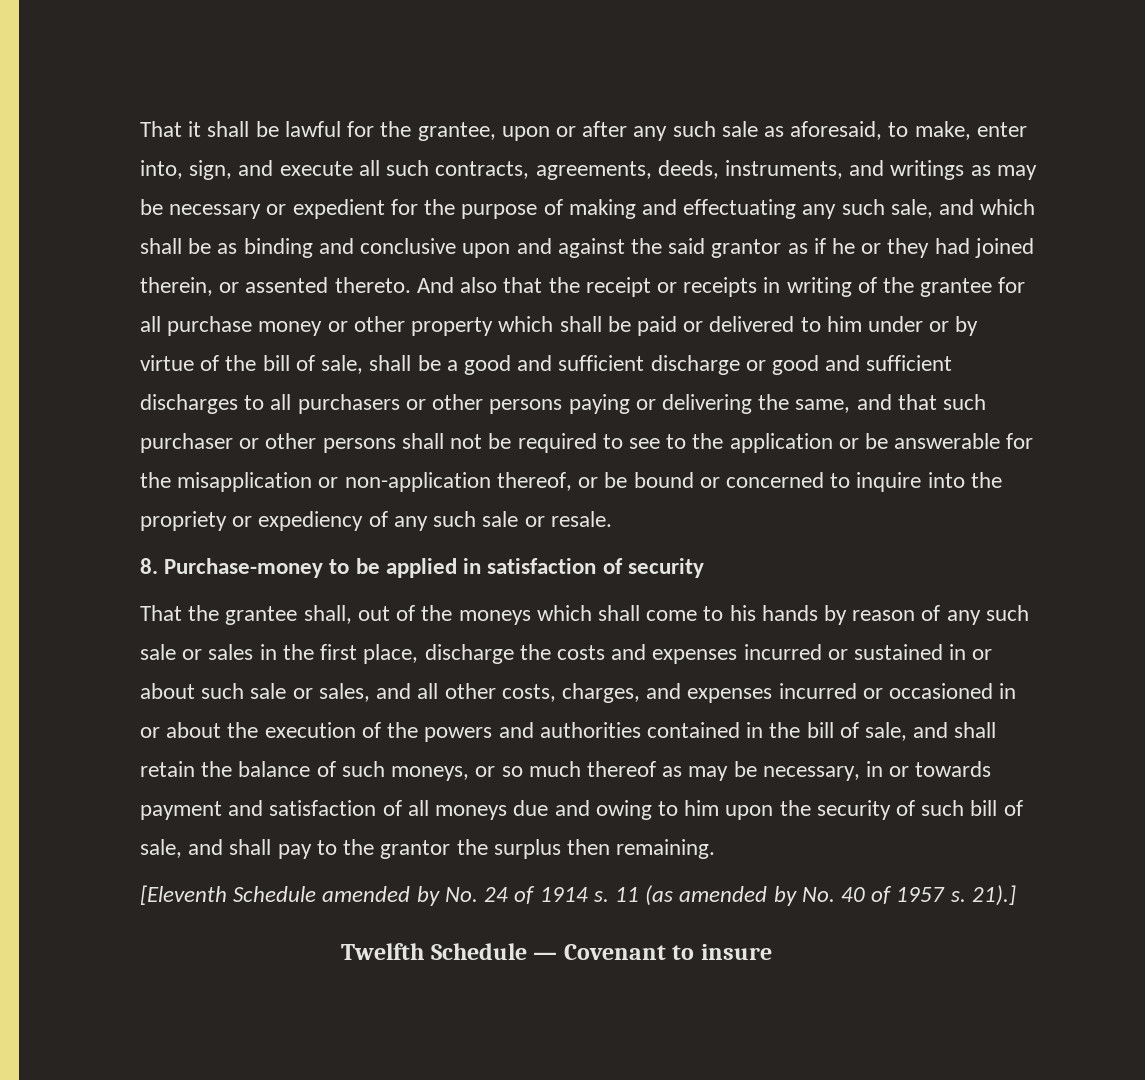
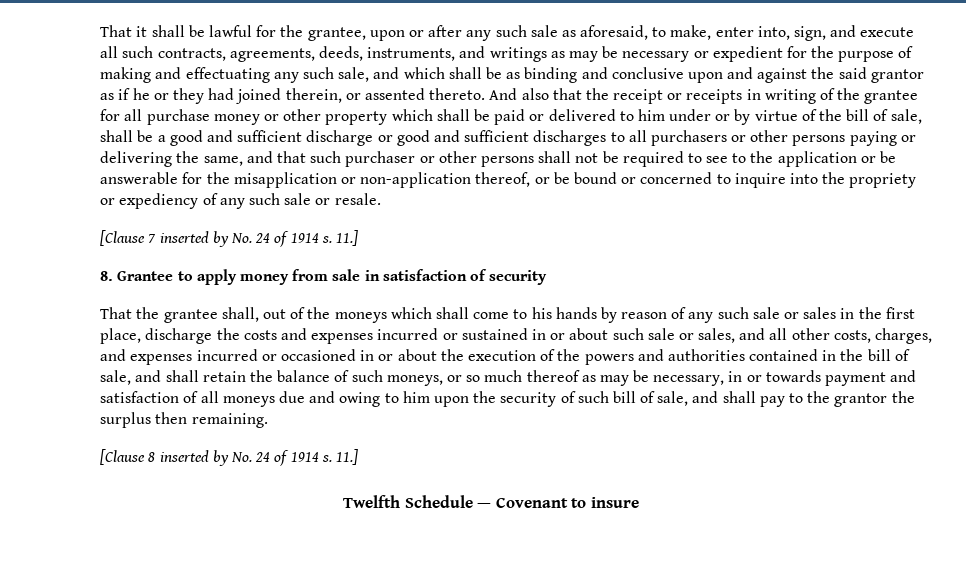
[140,558,457,578] 8. Purchase-money to be applied -> [100,230,358,247] [100,269,361,285] [Clause 7 inserted by No. 24 of 1914 s. 11.] // 8. Grantee to apply money from sale
[140,885,1016,906] [Eleventh Schedule amended by No. 24 of 1914 s. 11 (as amended by No. 40 of 1957 s. 21).] -> [100,449,358,466] [Clause 8 inserted by No. 24 of 1914 s. 11.]

